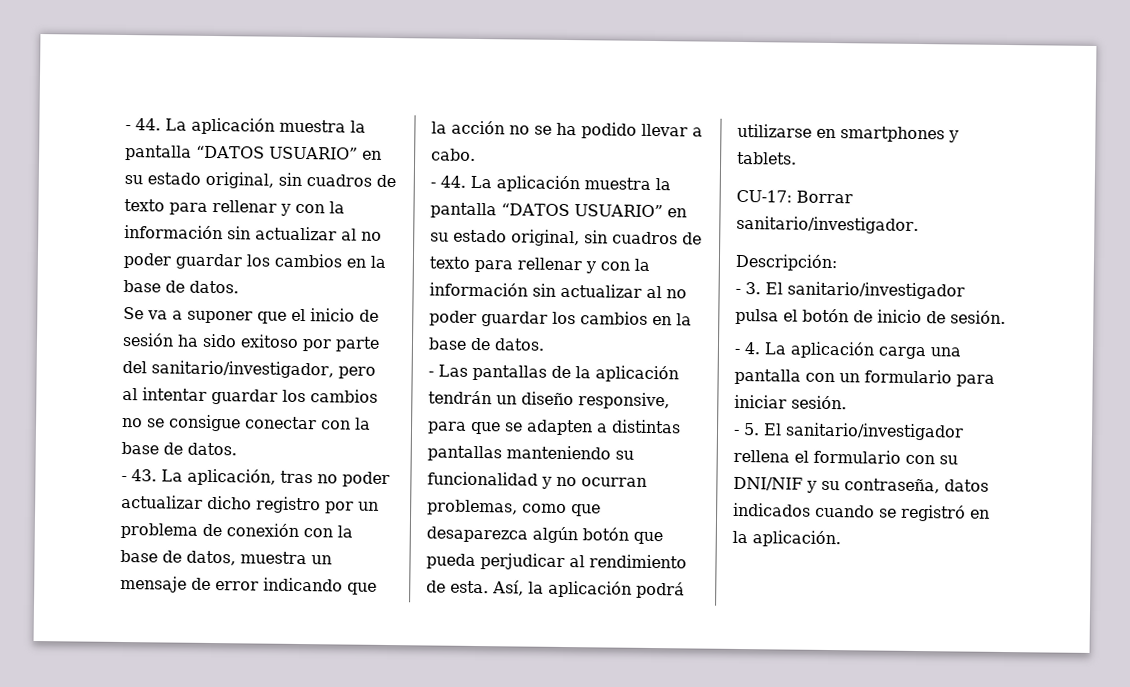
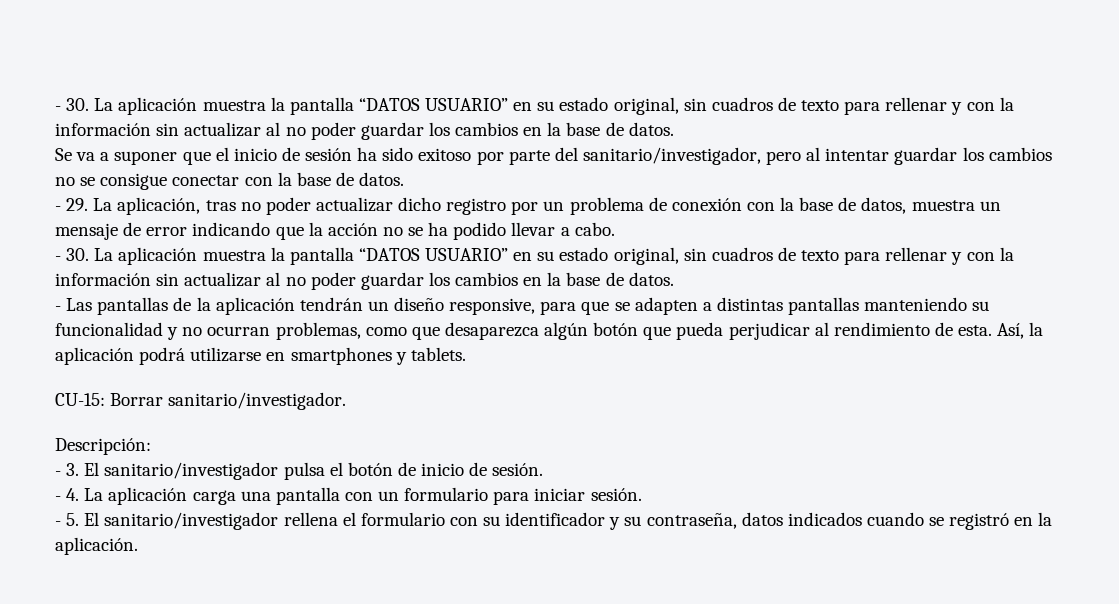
[125,118,161,131] - 44. -> [55,98,90,111] - 30.
[131,469,157,482] 43. -> [66,198,89,211] 29.
[440,175,466,188] 44. -> [66,248,90,261] 30.
[736,189,792,203] CU-17: -> [55,393,105,406] CU-15:
[733,476,803,491] DNI/NIF -> [505,512,606,526] identificador

